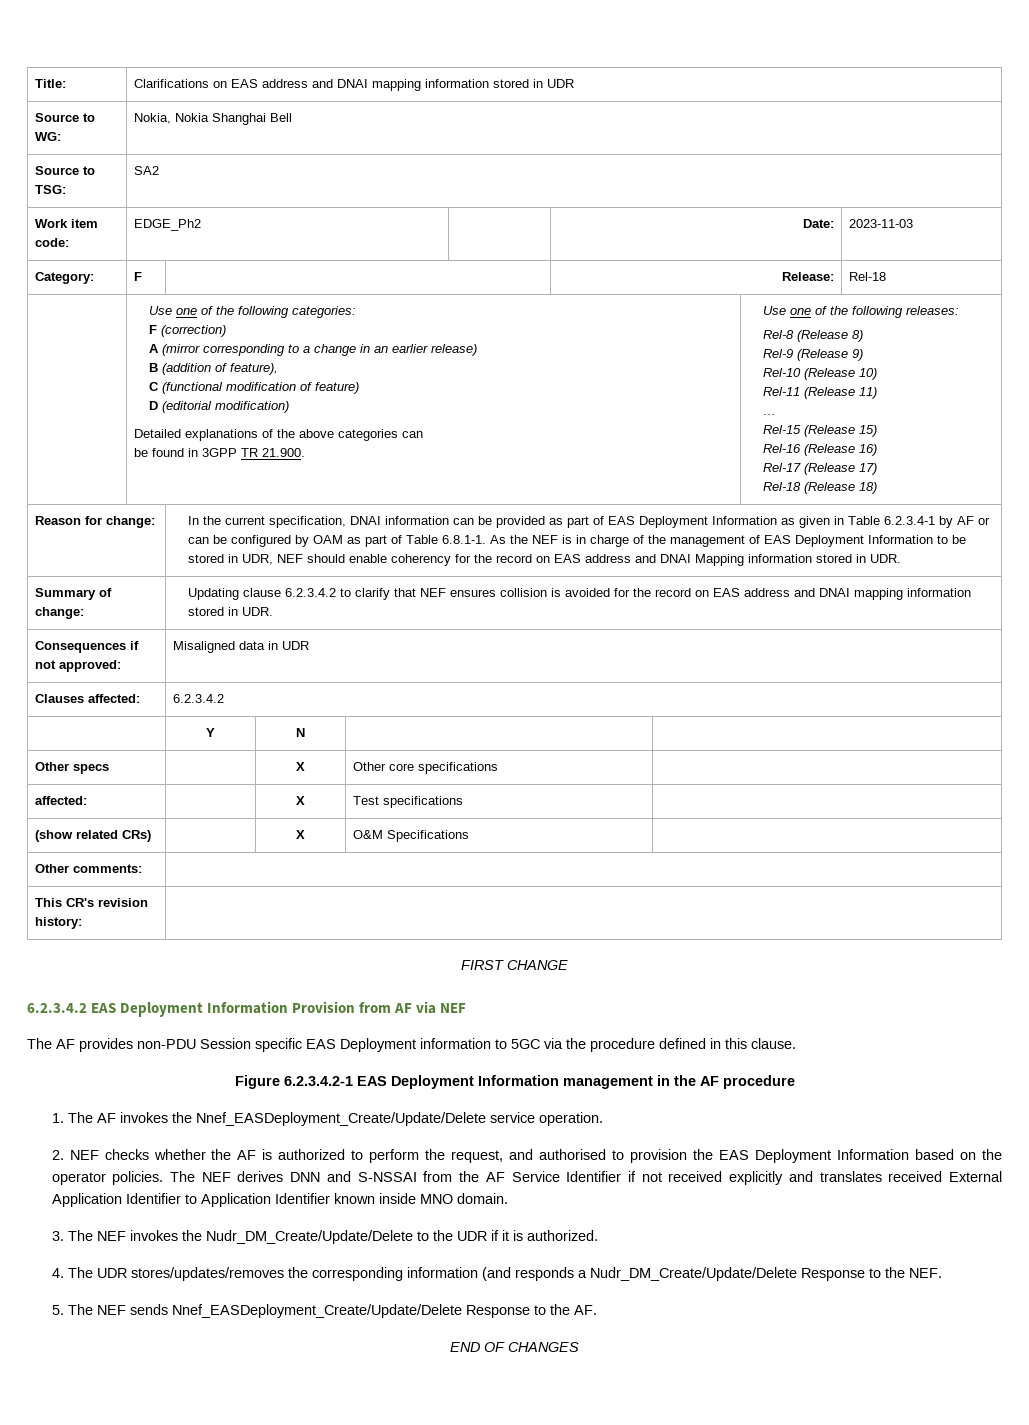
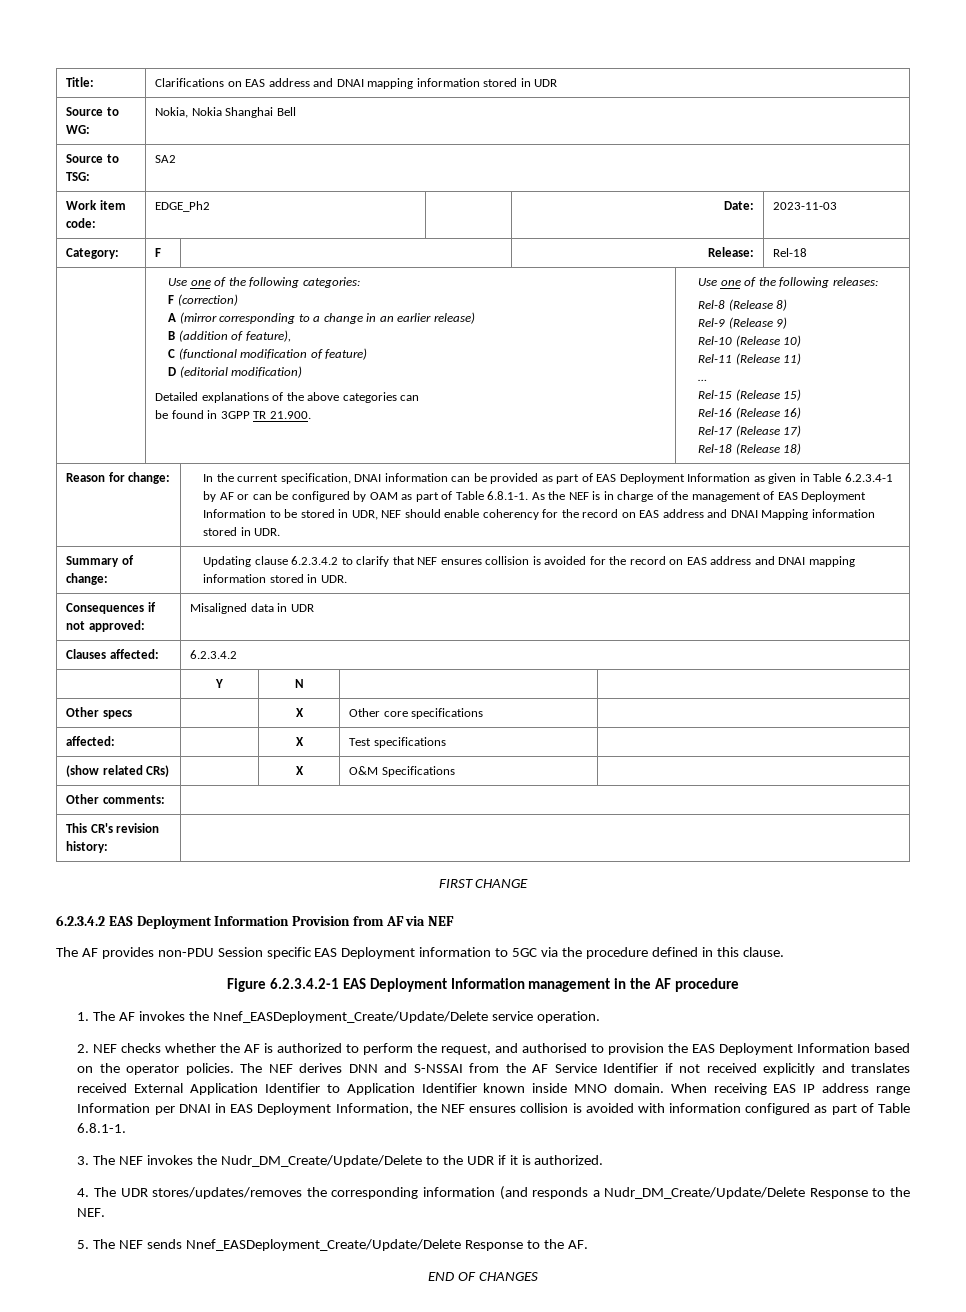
(508, 1198) none -> [670,1083,911,1095] [77,1103,911,1115] [77,1123,127,1133] When receiving EAS IP address range Information per DNAI in EAS Deployment Information, the NEF ensures collision is avoided with information configured as part of Table 6.8.1-1.

